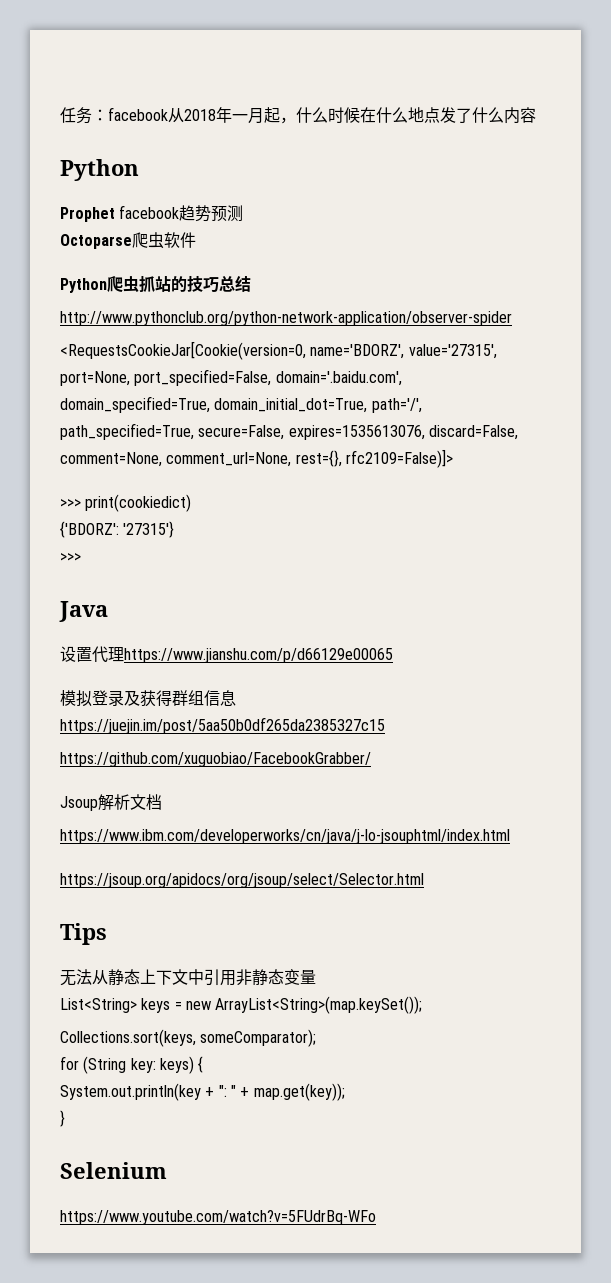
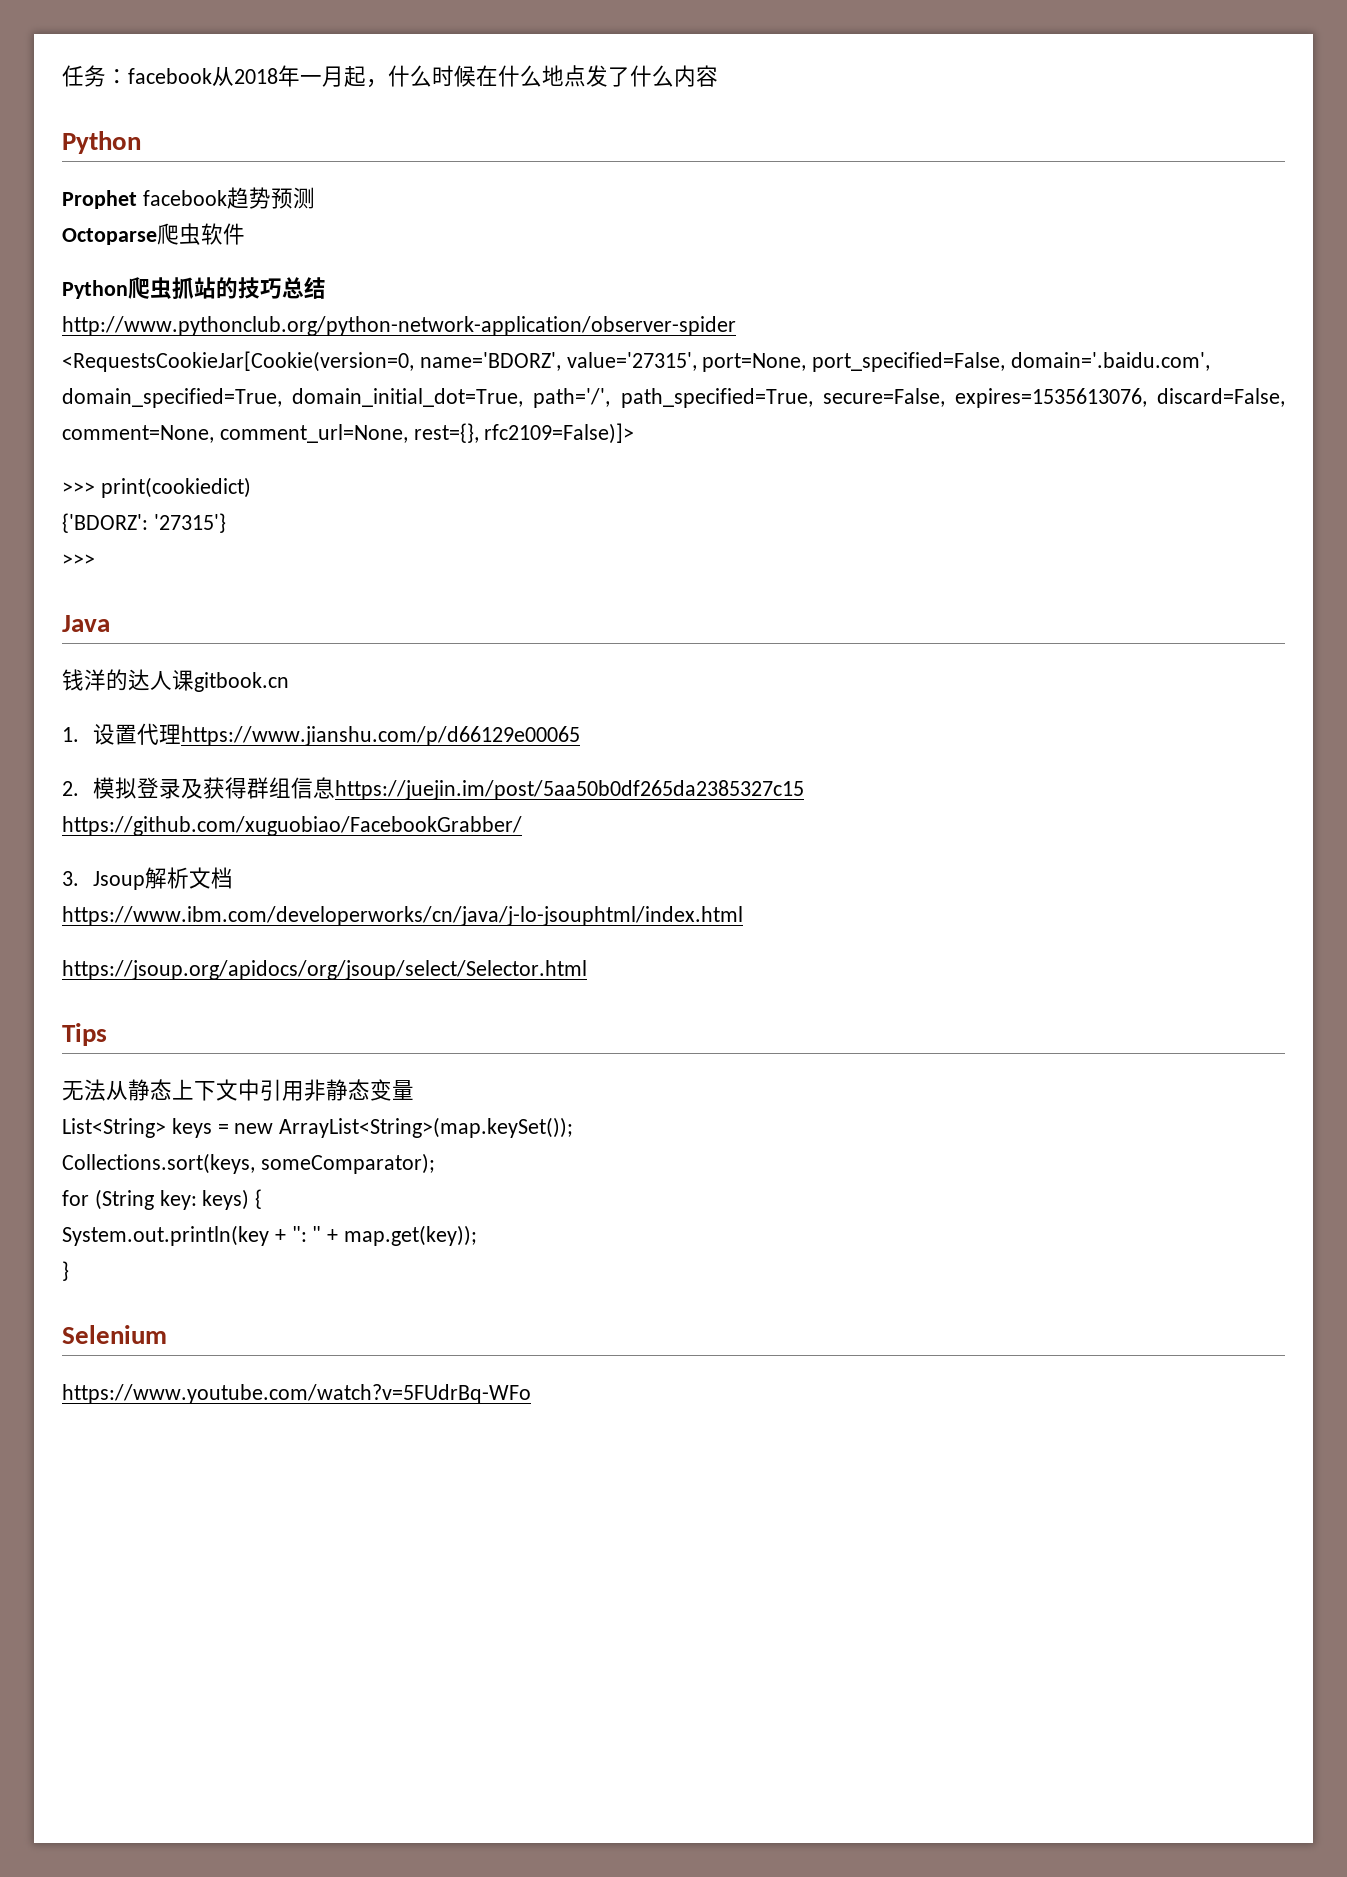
(108, 611) none -> [62,669,289,692] [62,727,79,742] 钱洋的达人课gitbook.cn // 1.
(393, 655) none -> [62,781,79,796] 2.
(371, 759) none -> [62,871,79,886] 3.

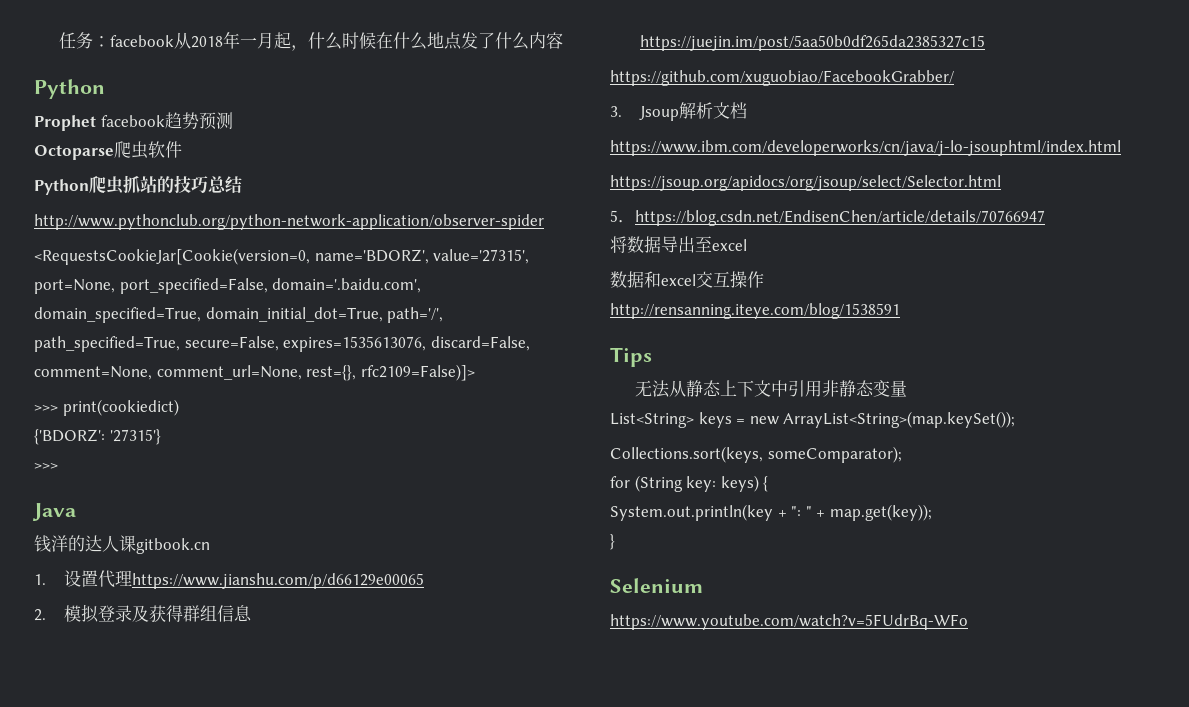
(587, 970) none -> [610,210,1045,226] [610,236,747,253] [610,271,764,288] [610,303,900,319] // 5．https://blog.csdn.net/EndisenChen/article/details/70766947 // 将数据导出至excel // 数据和excel交互操作 // http://rensanning.iteye.com/blog/1538591

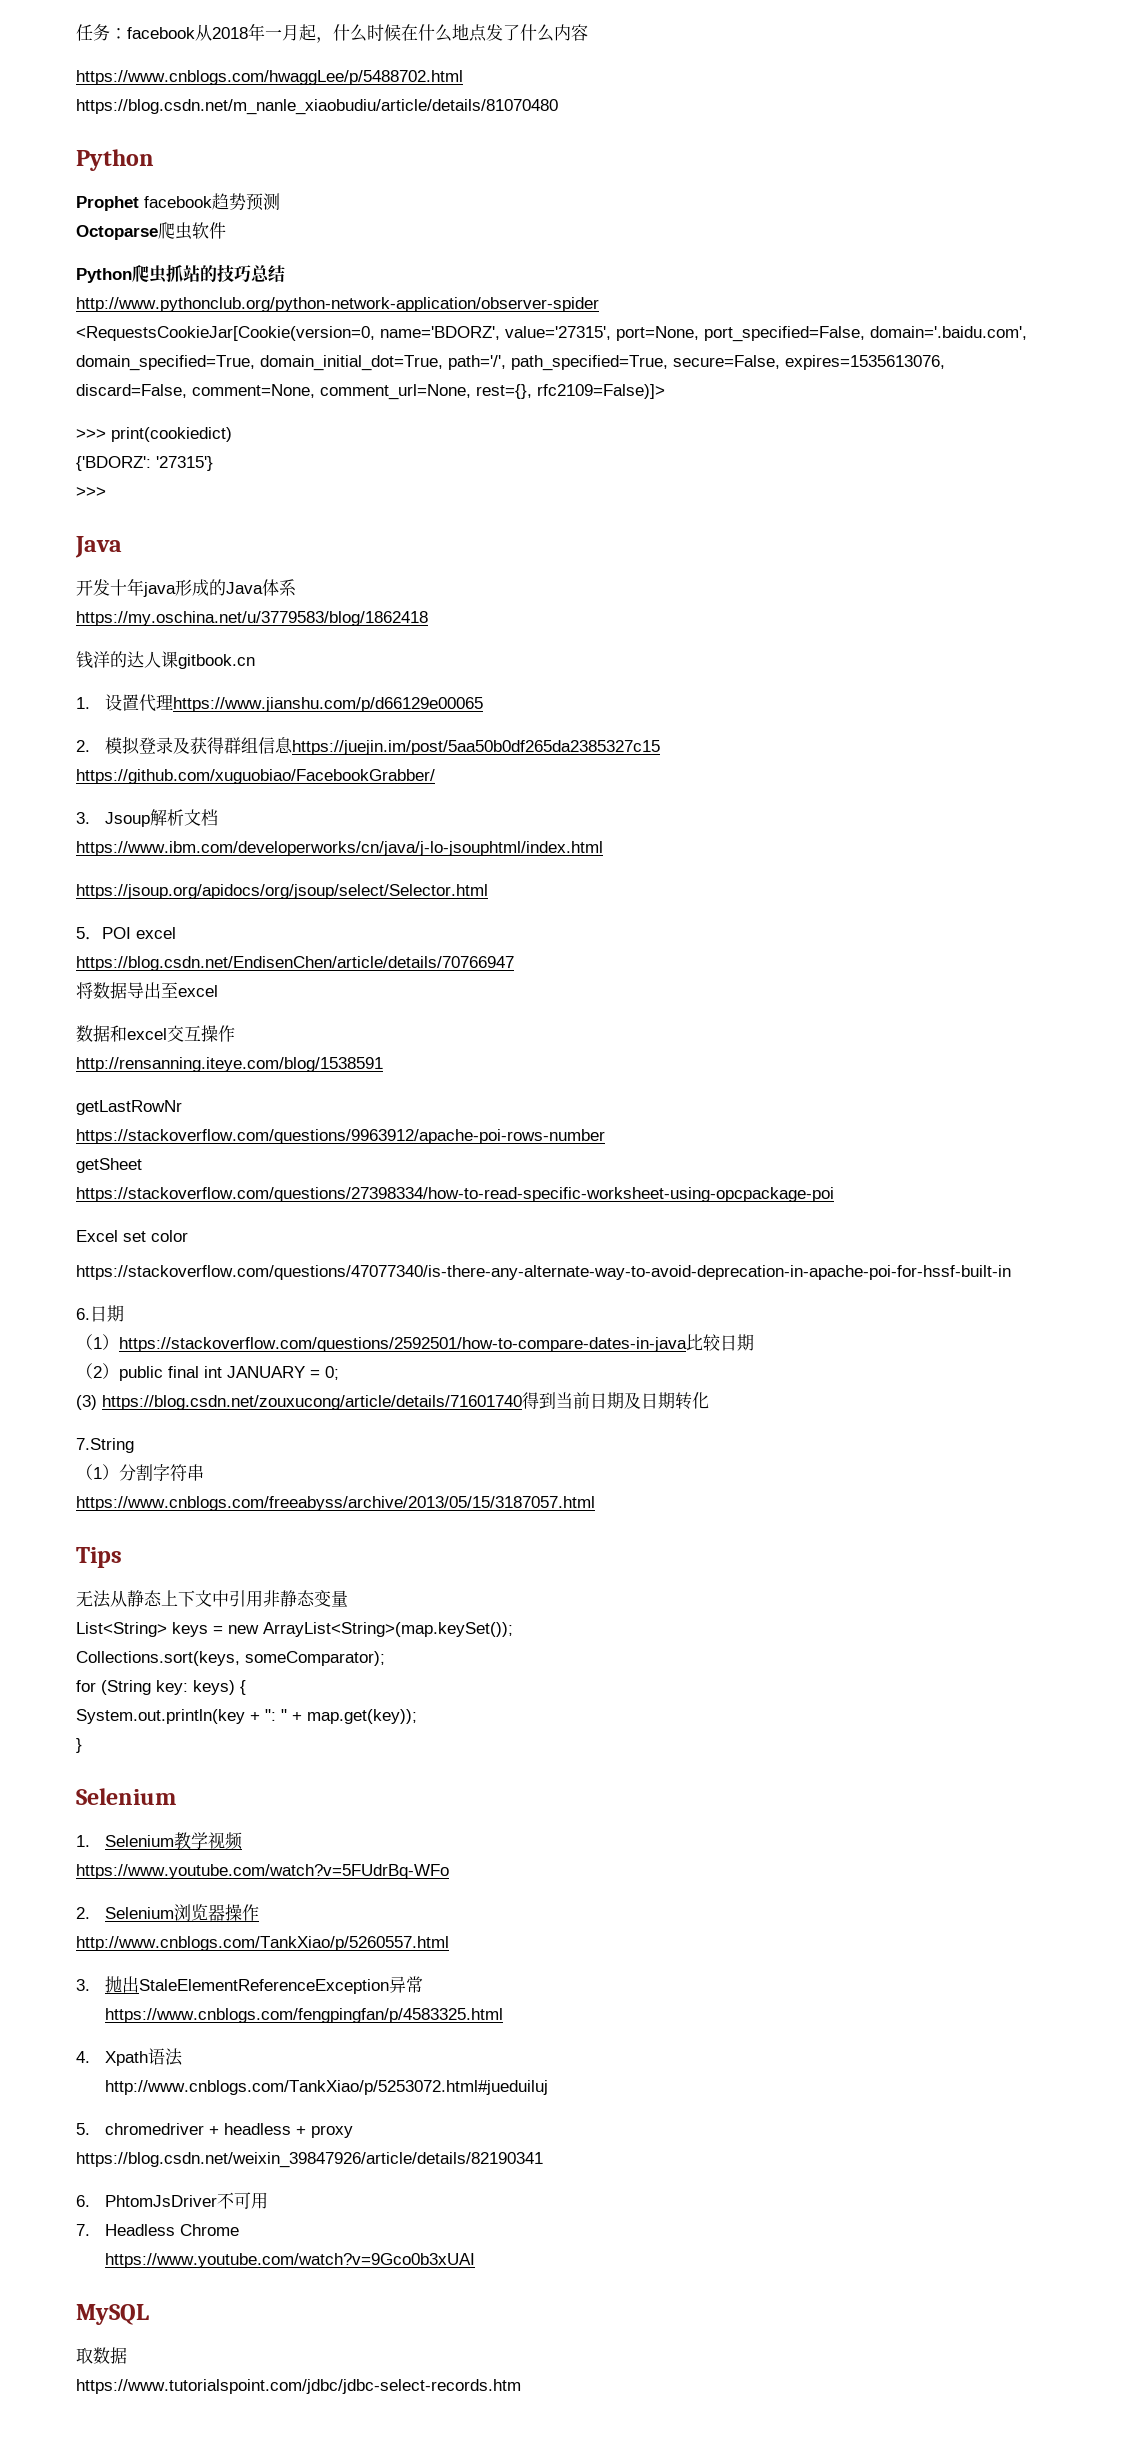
(564, 40) none -> [76,70,463,85] [76,99,558,115] // https://www.cnblogs.com/hwaggLee/p/5488702.html // https://blog.csdn.net/m_nanle_xiaobudiu/article/details/81070480
(76, 512) none -> [76,578,296,597] [76,611,428,626] // 开发十年java形成的Java体系 // https://my.oschina.net/u/3779583/blog/1862418
(635, 221) none -> [102,927,176,939] POI excel //
(900, 311) none -> [76,1100,182,1115] [76,1129,605,1144] [76,1158,142,1173] [76,1187,834,1202] [76,1230,188,1242] [76,1265,1011,1280] [76,1305,124,1322] [76,1334,754,1352] [76,1363,339,1381] [76,1392,709,1410] [76,1438,134,1453] [76,1464,204,1481] [76,1496,595,1511] // getLastRowNr // https://stackoverflow.com/questions/9963912/apache-poi-rows-number // getSheet // https://stackoverflow.com/questions/27398334/how-to-read-specific-worksheet-using-opcpackage-poi // Excel set color // https://stackoverflow.com/questions/47077340/is-there-any-alternate-way-to-avoid-deprecation-in-apache-poi-for-hssf-built-in // 6.日期 // （1）https://stackoverflow.com/questions/2592501/how-to-compare-dates-in-java比较日期 // （2）public final int JANUARY = 0; // (3) https://blog.csdn.net/zouxucong/article/details/71601740得到当前日期及日期转化 // 7.String // （1）分割字符串 // https://www.cnblogs.com/freeabyss/archive/2013/05/15/3187057.html
[610,614,968,630] https://www.youtube.com/watch?v=5FUdrBq-WFo -> [76,1832,244,1850] [76,1864,449,1879] [76,1904,260,1921] [76,1936,449,1951] [76,1976,424,1994] [105,2008,504,2023] [76,2048,184,2066] [105,2080,549,2095] [76,2123,354,2138] [76,2152,543,2168] [76,2192,269,2209] [76,2224,240,2236] [105,2253,476,2268] [76,2304,149,2325] [76,2347,127,2364] [76,2379,521,2394] 1. Selenium教学视频 // https://www.youtube.com/watch?v=5FUdrBq-WFo // 2. Selenium浏览器操作 // http://www.cnblogs.com/TankXiao/p/5260557.html // 3.抛出StaleElementReferenceException异常 // https://www.cnblogs.com/fengpingfan/p/4583325.html // 4. Xpath语法 // http://www.cnblogs.com/TankXiao/p/5253072.html#jueduiluj // 5. chromedriver + headless + proxy // https://blog.csdn.net/weixin_39847926/article/details/82190341 // 6. PhtomJsDriver不可用 // 7. Headless Chrome // https://www.youtube.com/watch?v=9Gco0b3xUAI // MySQL // 取数据 // https://www.tutorialspoint.com/jdbc/jdbc-select-records.htm

